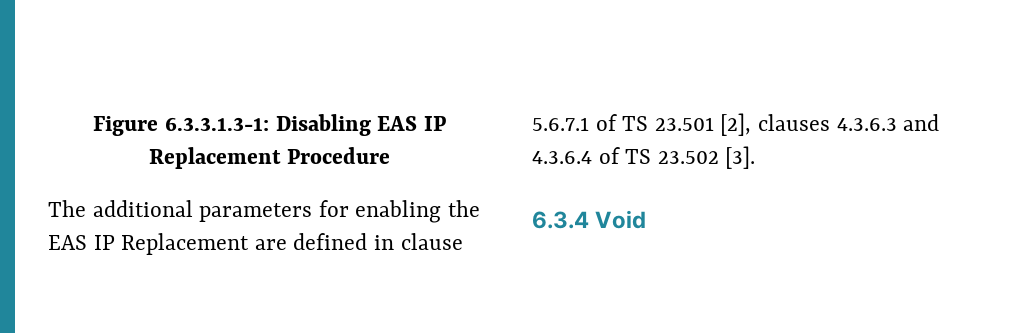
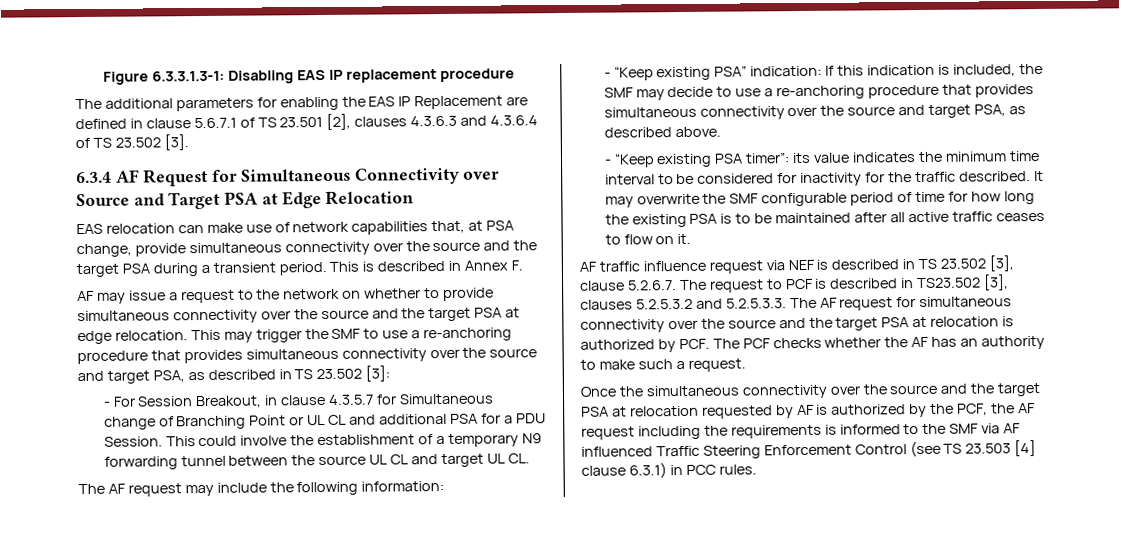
[148,147,391,169] Replacement Procedure -> [345,68,515,83] replacement procedure
[595,210,647,229] Void -> [115,167,501,187] [76,190,415,210] [76,220,515,235] [76,240,538,258] [76,260,524,278] [77,287,495,304] [77,307,521,324] [77,327,513,345] [77,347,538,365] [77,365,391,384] [103,393,494,409] [103,413,546,430] [103,433,542,447] [103,453,530,470] [78,480,445,497] [603,63,1043,81] [603,84,1034,101] [603,104,1026,120] [603,126,721,138] [604,150,1040,168] [604,170,1044,187] [604,191,1035,208] [604,211,1045,228] [604,233,692,245] [579,255,1015,274] [580,274,1010,293] [580,296,1013,311] [580,316,1015,333] [580,335,1046,353] [580,358,746,372] [580,382,1042,399] [581,403,1036,419] [581,423,1022,440] [581,440,1037,459] [581,462,757,479] AF Request for Simultaneous Connectivity over Source and Target PSA at Edge Relocation // EAS relocation can make use of network capabilities that, at PSA change, provide simultaneous connectivity over the source and the target PSA during a transient period. This is described in Annex F. // AF may issue a request to the network on whether to provide simultaneous connectivity over the source and the target PSA at edge relocation. This may trigger the SMF to use a re-anchoring procedure that provides simultaneous connectivity over the source and target PSA, as described in TS 23.502 [3]: // - For Session Breakout, in clause 4.3.5.7 for Simultaneous change of Branching Point or UL CL and additional PSA for a PDU Session. This could involve the establishment of a temporary N9 forwarding tunnel between the source UL CL and target UL CL. // The AF request may include the following information: // - “Keep existing PSA” indication: If this indication is included, the SMF may decide to use a re-anchoring procedure that provides simultaneous connectivity over the source and target PSA, as described above. // - “Keep existing PSA timer”: its value indicates the minimum time interval to be considered for inactivity for the traffic described. It may overwrite the SMF configurable period of time for how long the existing PSA is to be maintained after all active traffic ceases to flow on it. // AF traffic influence request via NEF is described in TS 23.502 [3], clause 5.2.6.7. The request to PCF is described in TS23.502 [3], clauses 5.2.5.3.2 and 5.2.5.3.3. The AF request for simultaneous connectivity over the source and the target PSA at relocation is authorized by PCF. The PCF checks whether the AF has an authority to make such a request. // Once the simultaneous connectivity over the source and the target PSA at relocation requested by AF is authorized by the PCF, the AF request including the requirements is informed to the SMF via AF influenced Traffic Steering Enforcement Control (see TS 23.503 [4] clause 6.3.1) in PCC rules.

